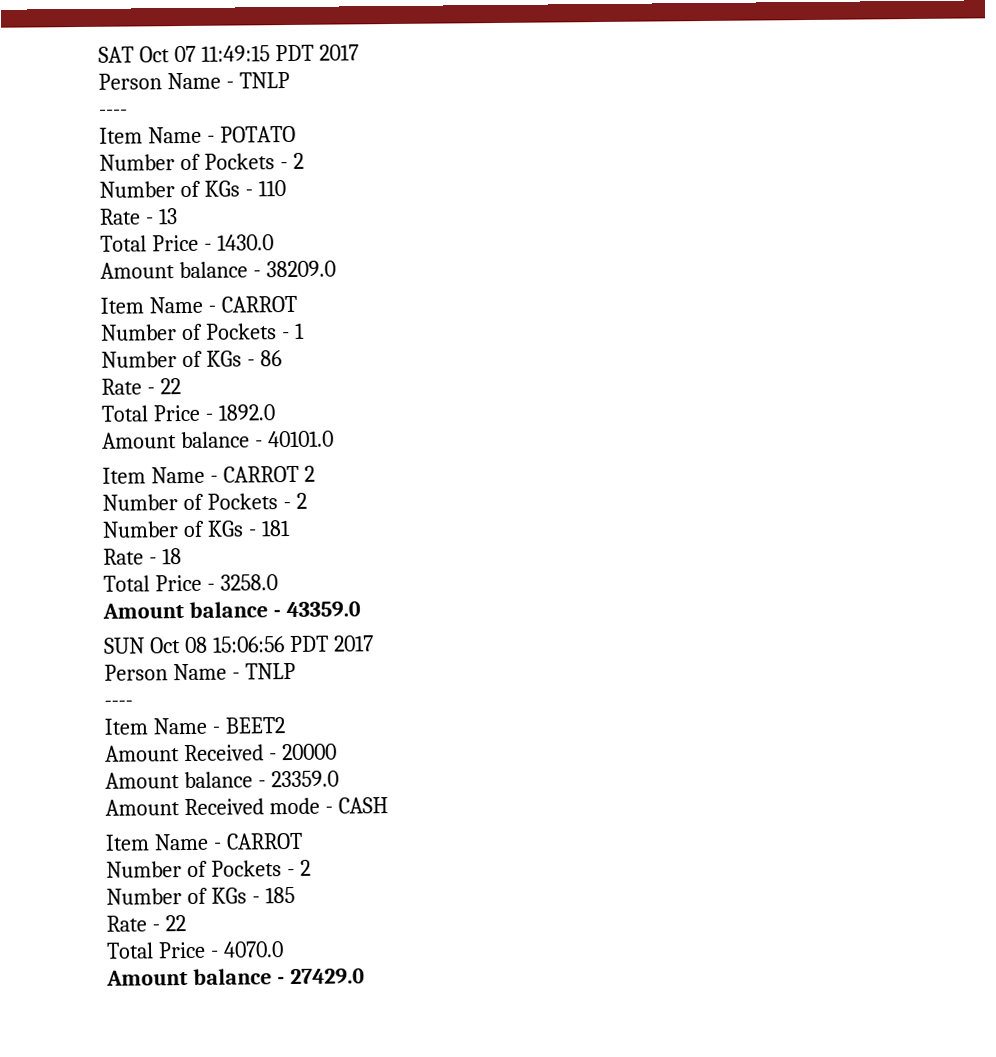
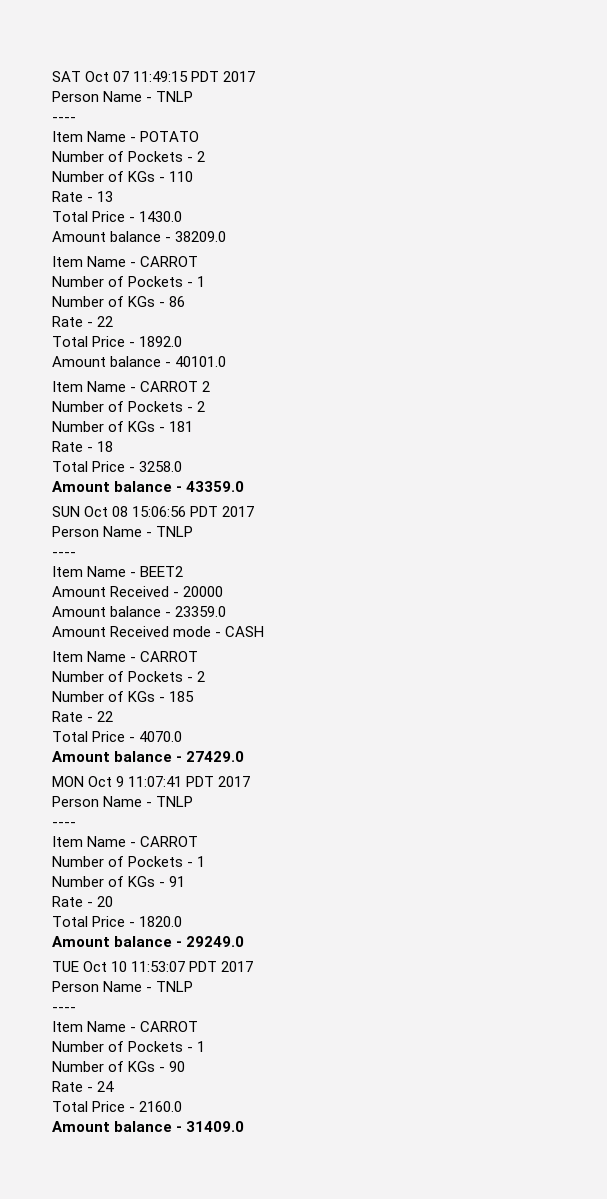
(365, 976) none -> [52,776,251,787] [52,796,194,807] [52,822,76,827] [52,836,199,847] [52,856,206,867] [52,876,186,887] [52,896,114,907] [52,916,183,927] [52,936,245,947] [52,961,254,972] [52,981,194,992] [52,1007,76,1012] [52,1021,199,1032] [52,1041,206,1052] [52,1061,186,1072] [52,1081,115,1092] [52,1101,183,1112] [52,1121,245,1132] // MON Oct 9 11:07:41 PDT 2017 // Person Name - TNLP // ---- // Item Name - CARROT // Number of Pockets - 1 // Number of KGs - 91 // Rate - 20 // Total Price - 1820.0 // Amount balance - 29249.0 // TUE Oct 10 11:53:07 PDT 2017 // Person Name - TNLP // ---- // Item Name - CARROT // Number of Pockets - 1 // Number of KGs - 90 // Rate - 24 // Total Price - 2160.0 // Amount balance - 31409.0

